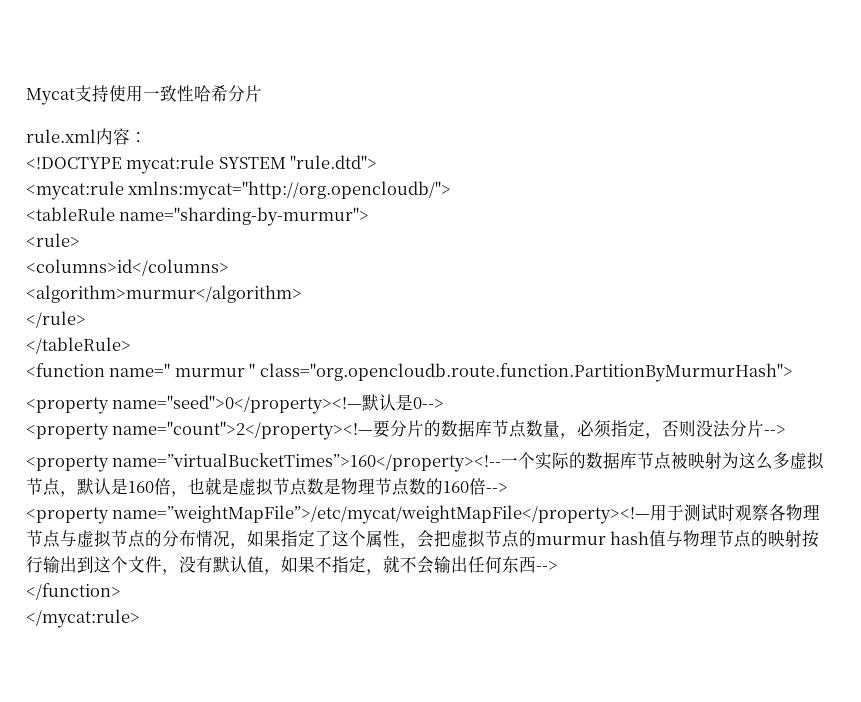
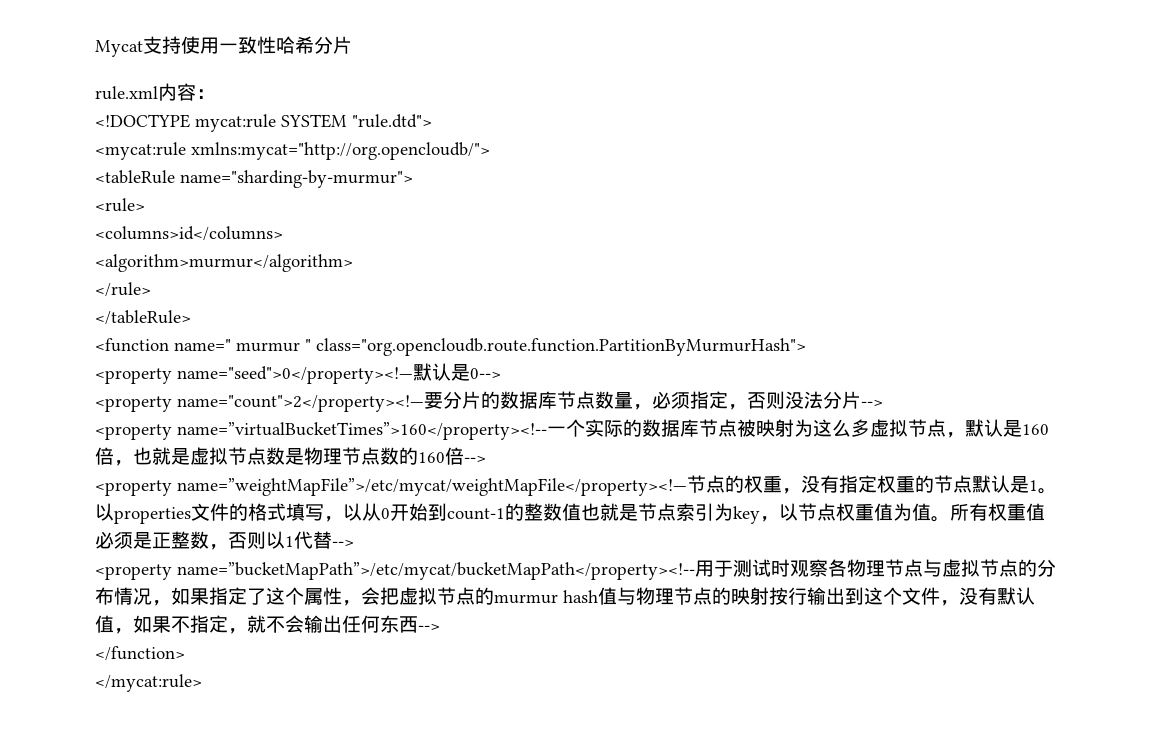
(651, 514) none -> [687,475,1057,494] [95,503,1045,524] [95,531,354,550] [95,562,695,580] 节点的权重，没有指定权重的节点默认是1。以properties文件的格式填写，以从0开始到count-1的整数值也就是节点索引为key，以节点权重值为值。所有权重值必须是正整数，否则以1代替--> // <property name=”bucketMapPath”>/etc/mycat/bucketMapPath</property><!--

